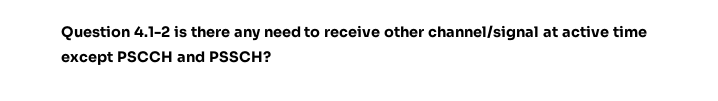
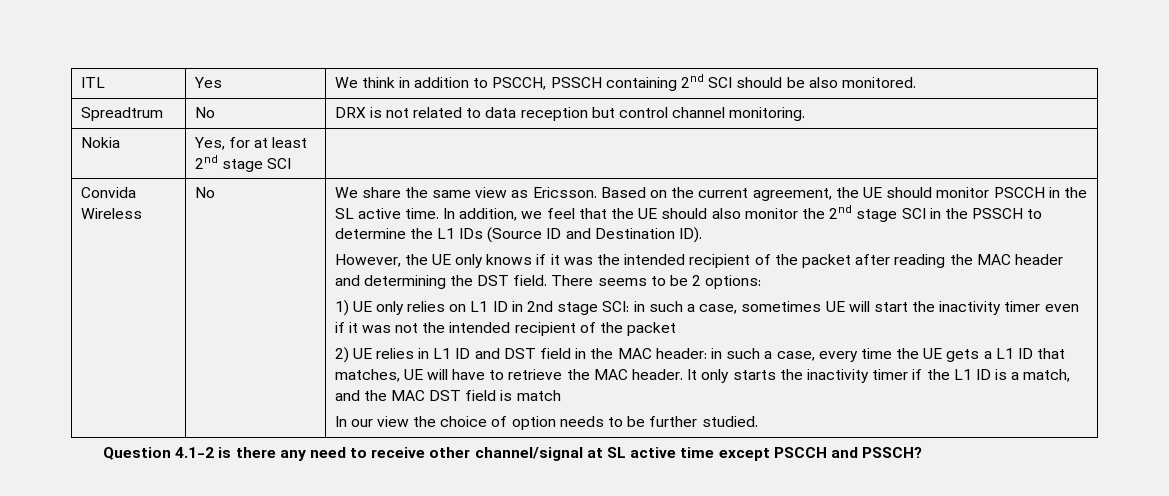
(61, 33) none -> [80,77,105,88] [193,77,222,88] [334,74,916,91] [80,107,163,121] [194,107,215,118] [334,107,806,121] [80,137,120,148] [193,137,308,150] [194,155,291,172] [80,187,136,198] [80,208,142,219] [194,187,215,198] [334,187,1087,201] [334,205,1043,222] [334,227,703,243] [334,254,1063,268] [334,275,762,289] [334,300,1079,316] [334,322,677,336] [334,347,1066,363] [334,369,1071,383] [334,390,561,401] [334,416,758,430] ITL | Yes | We think in addition to PSCCH, PSSCH containing 2nd SCI should be also monitored. // Spreadtrum | No | DRX is not related to data reception but control channel monitoring. // Nokia | Yes, for at least 2nd stage SCI | // Convida Wireless | No | We share the same view as Ericsson. Based on the current agreement, the UE should monitor PSCCH in the SL active time. In addition, we feel that the UE should also monitor the 2nd stage SCI in the PSSCH to determine the L1 IDs (Source ID and Destination ID). // However, the UE only knows if it was the intended recipient of the packet after reading the MAC header and determining the DST field. There seems to be 2 options: // 1) UE only relies on L1 ID in 2nd stage SCI: in such a case, sometimes UE will start the inactivity timer even if it was not the intended recipient of the packet // 2) UE relies in L1 ID and DST field in the MAC header: in such a case, every time the UE gets a L1 ID that matches, UE will have to retrieve the MAC header. It only starts the inactivity timer if the L1 ID is a match, and the MAC DST field is match // In our view the choice of option needs to be further studied. //
(559, 32) none -> [607,447,627,458] SL

